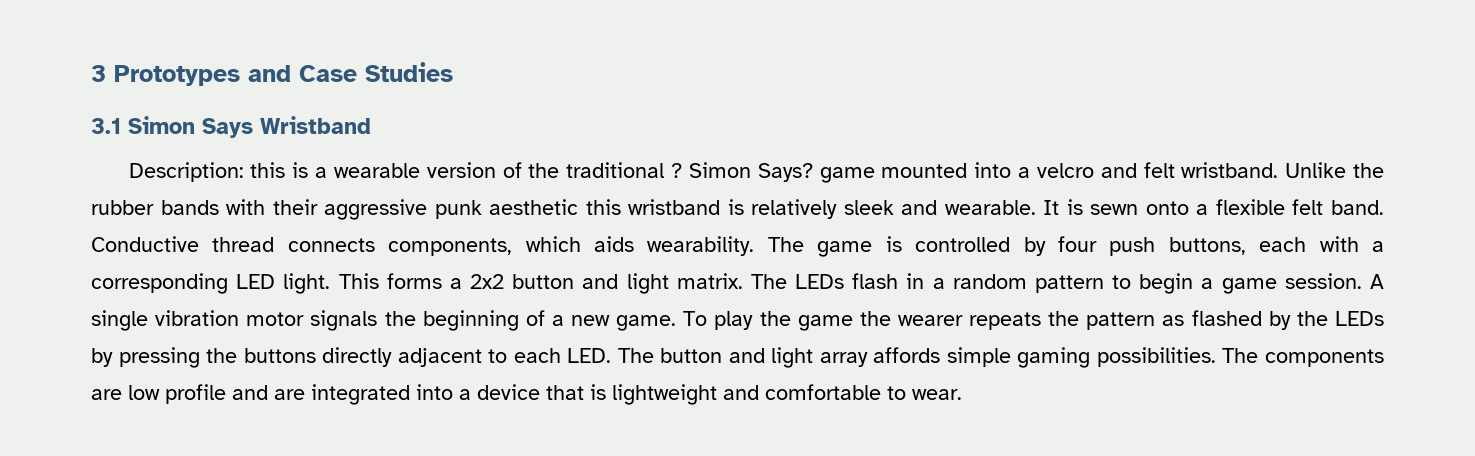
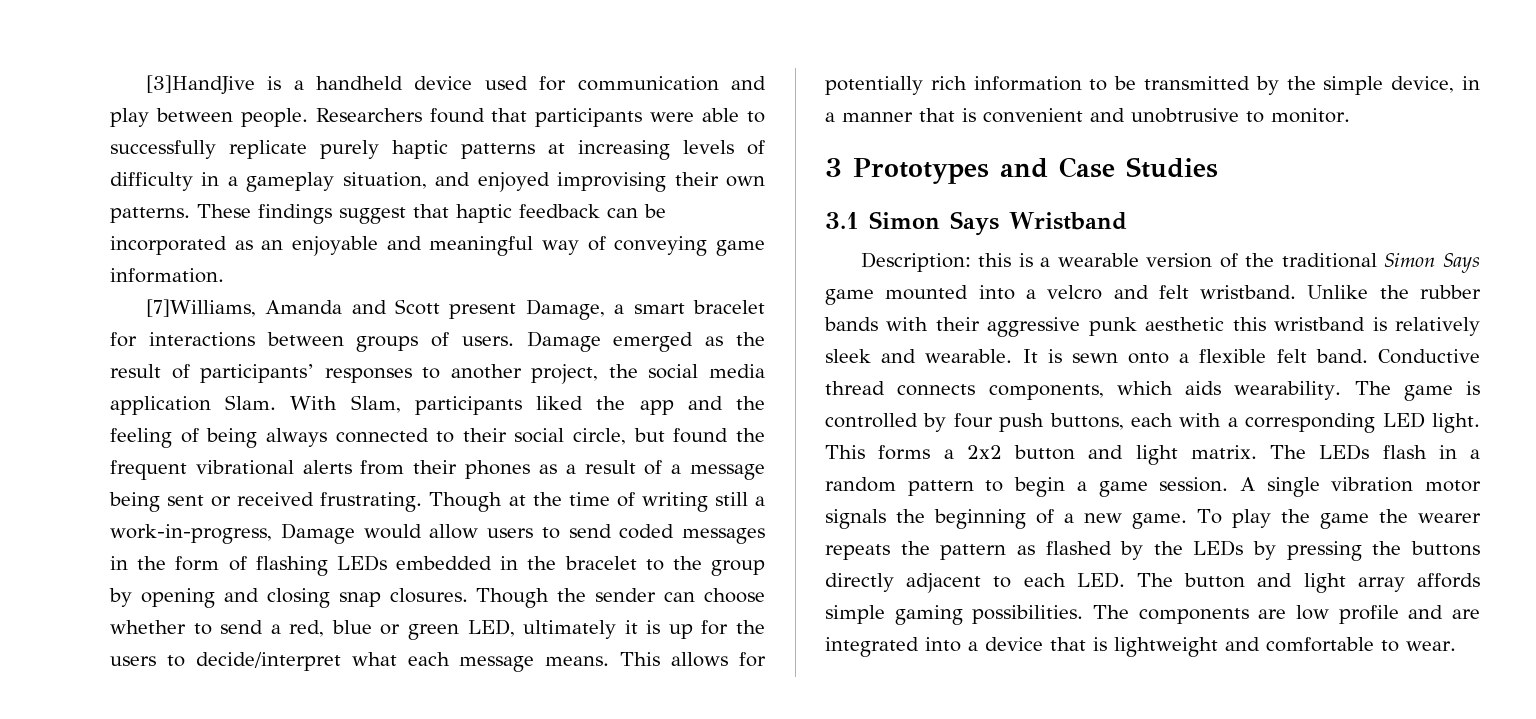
(91, 73) none -> [145,75,766,95] [110,108,766,127] [110,140,765,160] [110,172,766,192] [110,204,666,224] [110,236,766,256] [110,268,224,283] [145,299,765,320] [110,331,765,352] [110,364,765,384] [110,395,765,415] [110,428,765,448] [110,460,766,480] [109,492,766,512] [110,523,765,544] [110,555,765,576] [109,588,765,608] [110,619,765,640] [110,652,767,672] [825,76,1480,95] [825,108,1350,123] [3]HandJive is a handheld device used for communication and play between people. Researchers found that participants were able to successfully replicate purely haptic patterns at increasing levels of difficulty in a gameplay situation, and enjoyed improvising their own patterns. These findings suggest that haptic feedback can be incorporated as an enjoyable and meaningful way of conveying game information. // [7]Williams, Amanda and Scott present Damage, a smart bracelet for interactions between groups of users. Damage emerged as the result of participants’ responses to another project, the social media application Slam. With Slam, participants liked the app and the feeling of being always connected to their social circle, but found the frequent vibrational alerts from their phones as a result of a message being sent or received frustrating. Though at the time of writing still a work-in-progress, Damage would allow users to send coded messages in the form of flashing LEDs embedded in the bracelet to the group by opening and closing snap closures. Though the sender can choose whether to send a red, blue or green LED, ultimately it is up for the users to decide/interpret what each message means. This allows for potentially rich information to be transmitted by the simple device, in a manner that is convenient and unobtrusive to monitor. //
[671,162,813,182] ? Simon Says? -> [1384,253,1480,273] Simon Says

